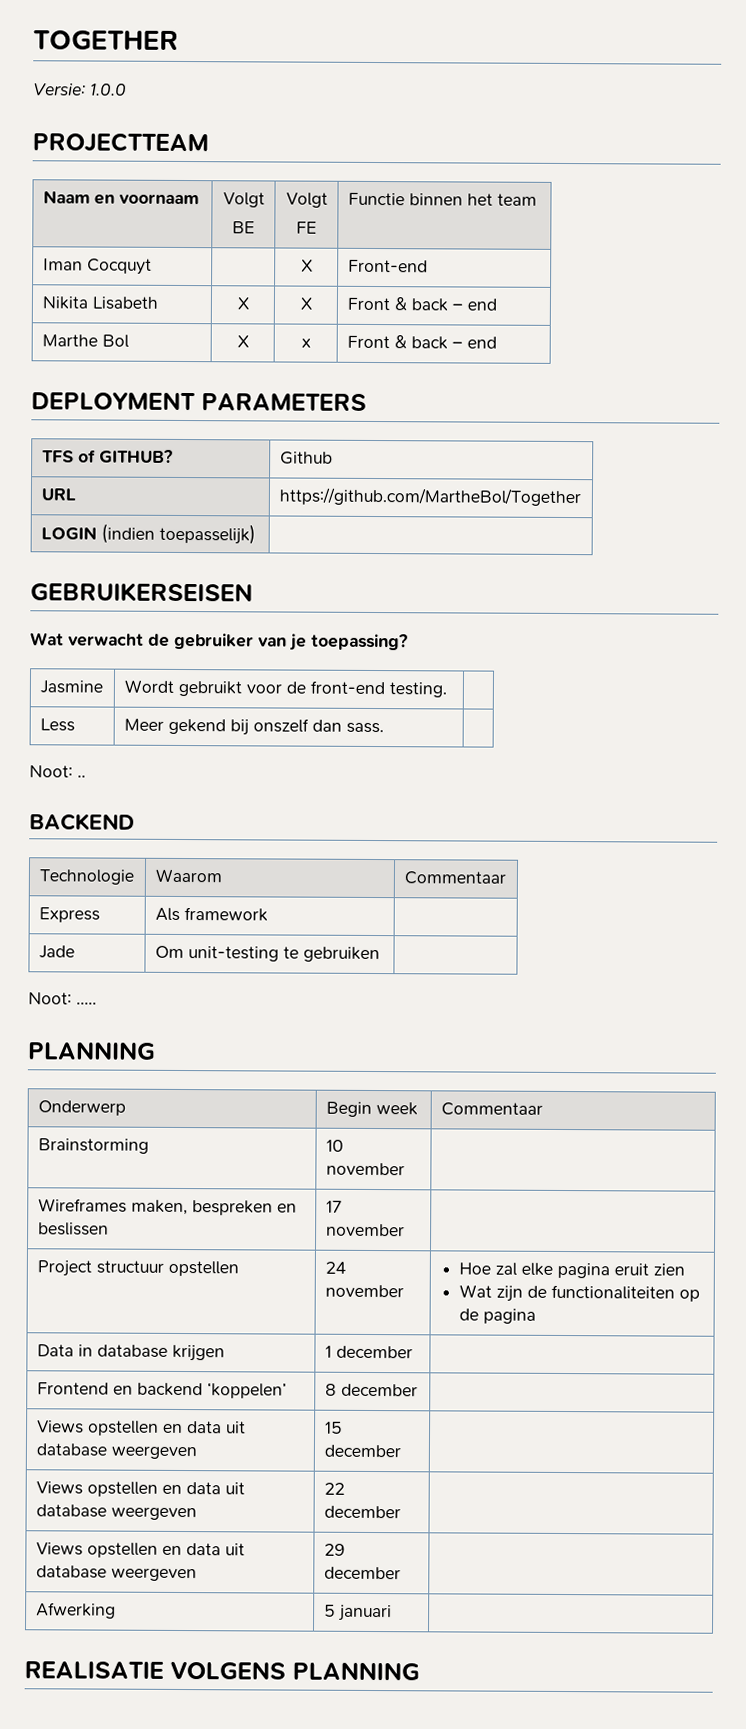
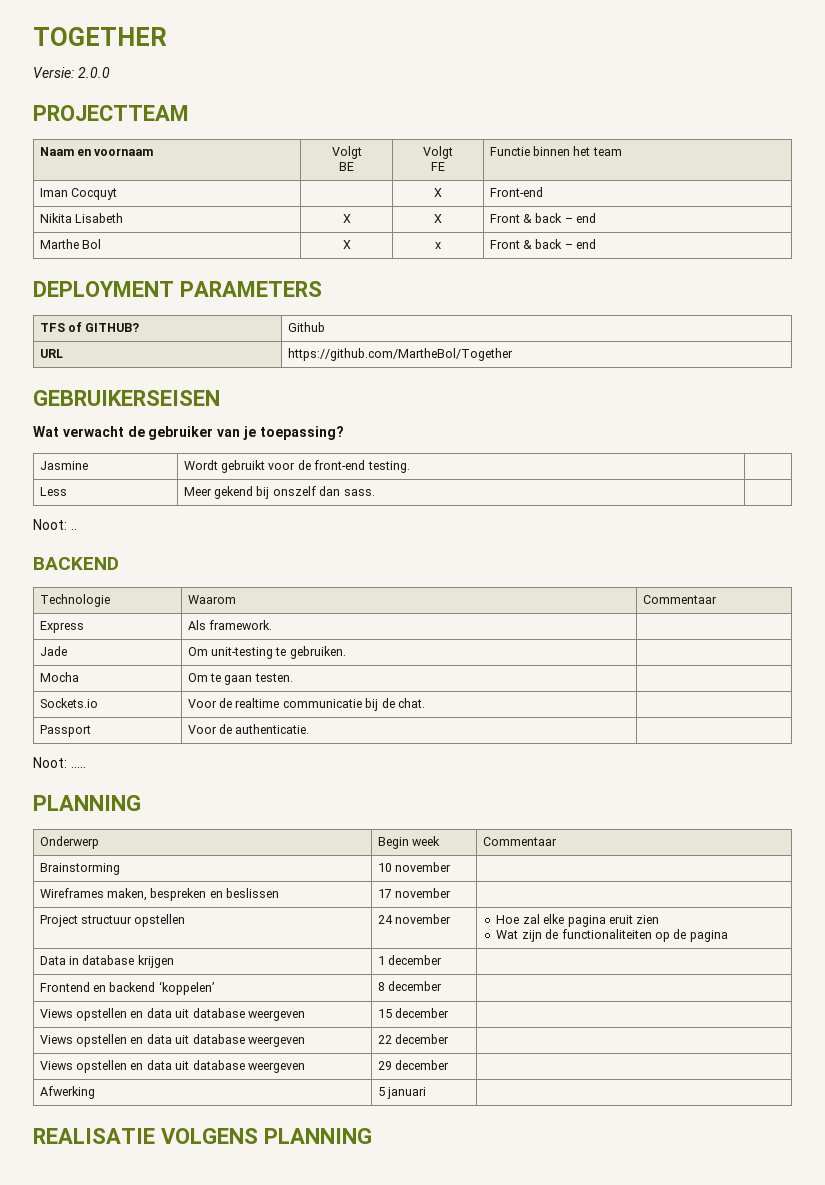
[90,83,127,96] 1.0.0 -> [77,67,110,78] 2.0.0
[40,523,256,545] // LOGIN (indien toepasselijk) | -> (513, 354) none
[183,907,268,922] framework -> [209,620,273,630] framework.
[302,946,380,963] gebruiken -> [289,646,346,659] [39,672,79,682] [187,673,293,685] [39,698,98,708] [187,698,425,711] [39,725,91,737] [187,724,310,734] gebruiken. | // Mocha | Om te gaan testen. | // Sockets.io | Voor de realtime communicatie bij de chat. | // Passport | Voor de authenticatie.

